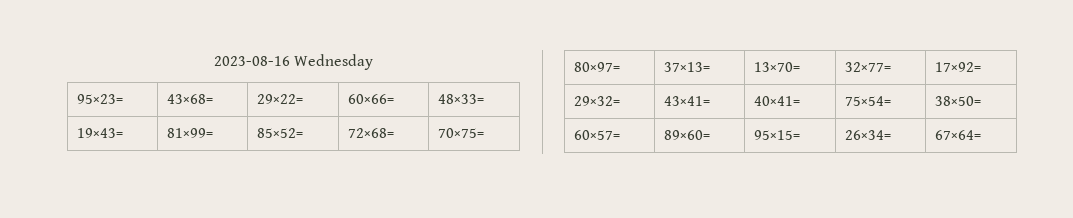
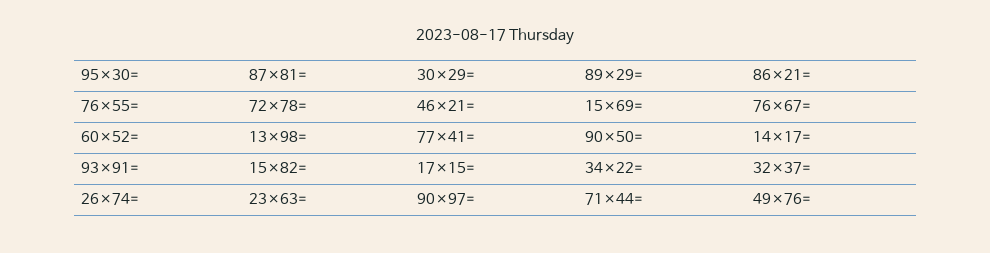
[213,54,374,70] [76,94,123,104] [166,94,213,104] [256,94,303,104] [347,94,394,104] [437,94,484,104] [76,128,123,138] [166,128,213,138] [256,128,303,138] [347,128,394,138] [437,128,484,138] [573,62,620,72] [663,62,710,72] [753,62,800,72] [844,62,891,72] [934,62,981,72] [573,96,620,106] [663,96,710,106] [753,96,800,106] [844,96,891,106] [934,96,981,106] [573,130,620,140] [663,130,710,140] [753,130,800,140] [844,130,891,140] [934,130,981,140] 2023-08-16 Wednesday // 95×23= | 43×68= | 29×22= | 60×66= | 48×33= // 19×43= | 81×99= | 85×52= | 72×68= | 70×75= // 80×97= | 37×13= | 13×70= | 32×77= | 17×92= // 29×32= | 43×41= | 40×41= | 75×54= | 38×50= // 60×57= | 89×60= | 95×15= | 26×34= | 67×64= -> [415,28,575,45] [81,69,140,80] [249,69,308,81] [417,69,476,80] [585,69,644,80] [753,69,812,80] [81,100,140,112] [249,100,308,112] [417,100,476,111] [585,100,644,111] [753,100,812,112] [81,131,140,142] [249,131,308,142] [417,131,476,143] [585,131,644,142] [753,131,812,143] [81,162,140,173] [249,162,308,173] [417,162,476,174] [585,162,644,173] [753,162,812,174] [81,193,140,205] [249,193,308,204] [417,193,476,205] [585,193,644,205] [753,193,812,205] 2023-08-17 Thursday // 95×30= | 87×81= | 30×29= | 89×29= | 86×21= // 76×55= | 72×78= | 46×21= | 15×69= | 76×67= // 60×52= | 13×98= | 77×41= | 90×50= | 14×17= // 93×91= | 15×82= | 17×15= | 34×22= | 32×37= // 26×74= | 23×63= | 90×97= | 71×44= | 49×76=

